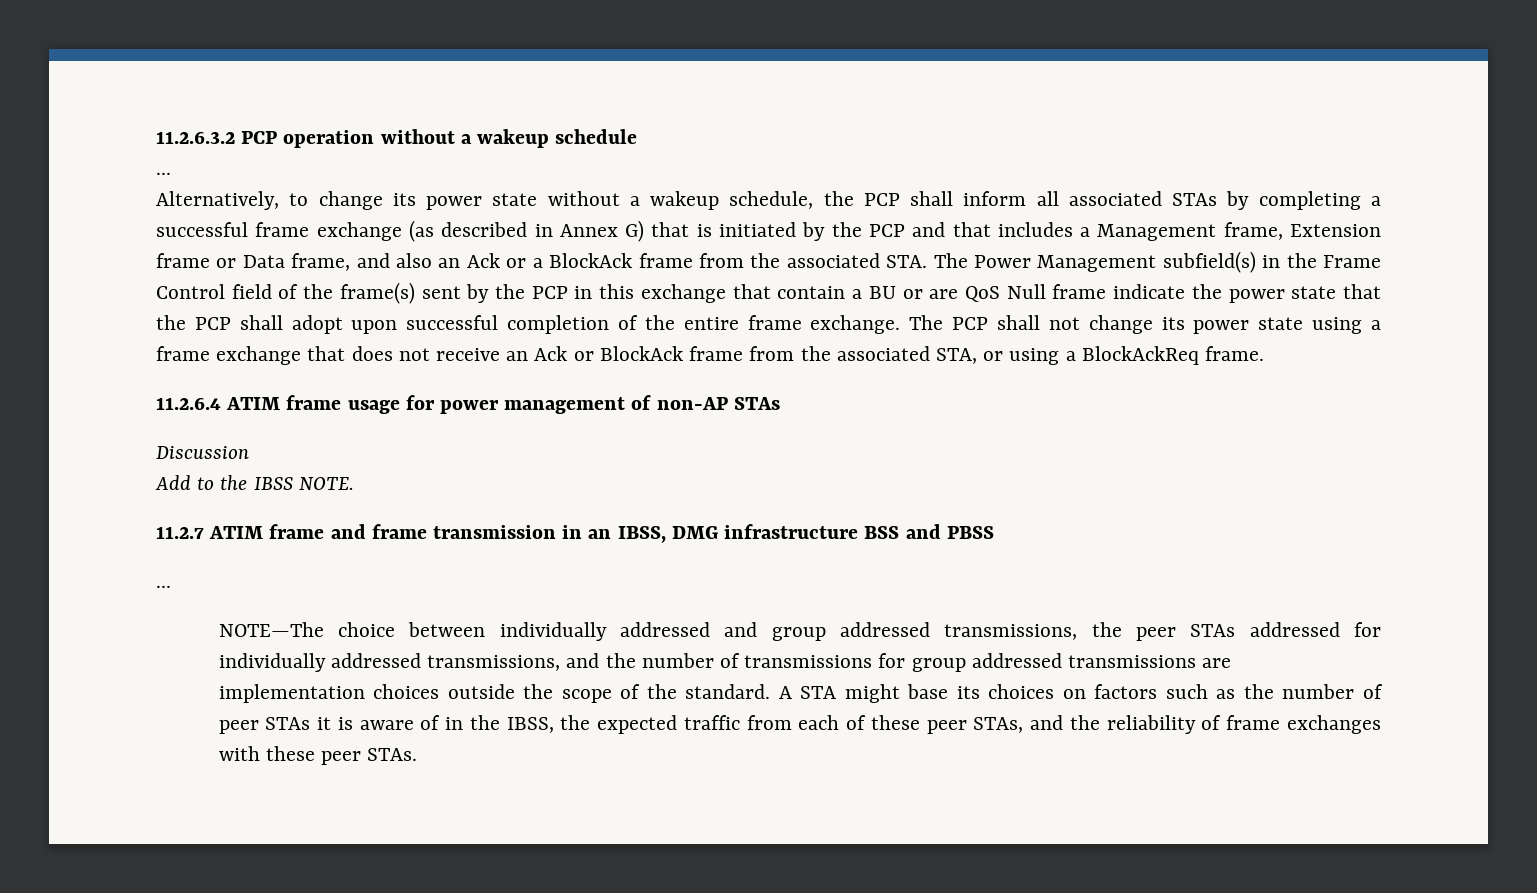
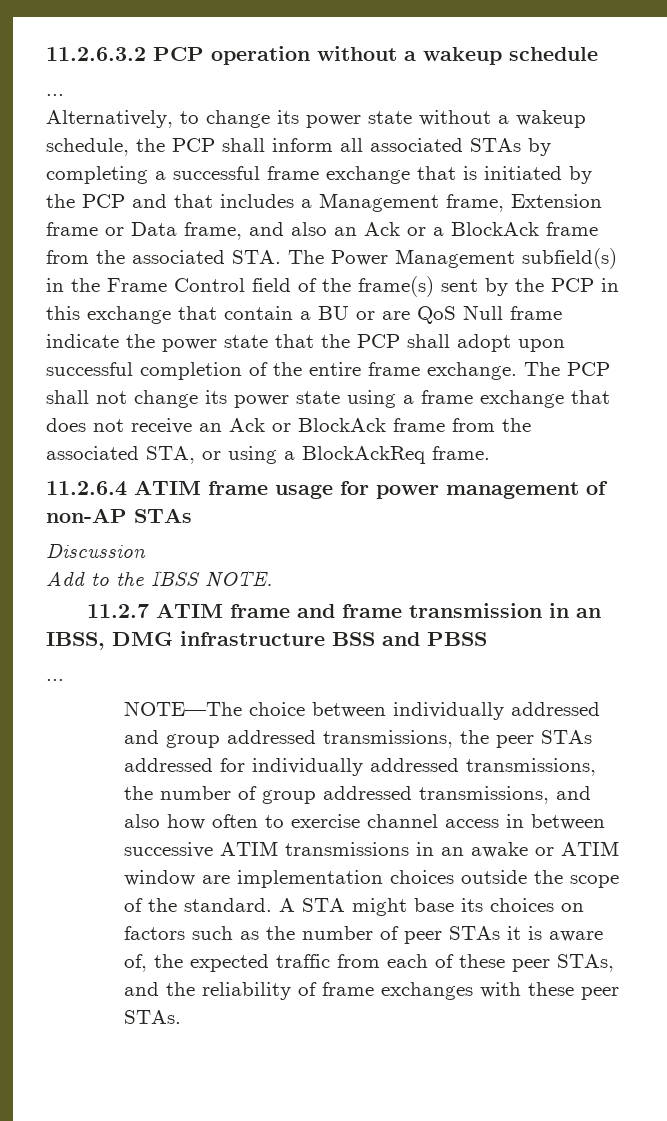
[408,220,645,242] (as described in Annex G) -> (410, 175) none
[566,653,1196,672] and the number of transmissions for group addressed transmissions -> [123,786,591,804] [123,814,605,830] [123,841,619,858] [123,870,195,886] the number of group addressed transmissions, and also how often to exercise channel access in between successive ATIM transmissions in an awake or ATIM window
[420,715,554,733] of in the IBSS, -> [123,954,147,972] of,

